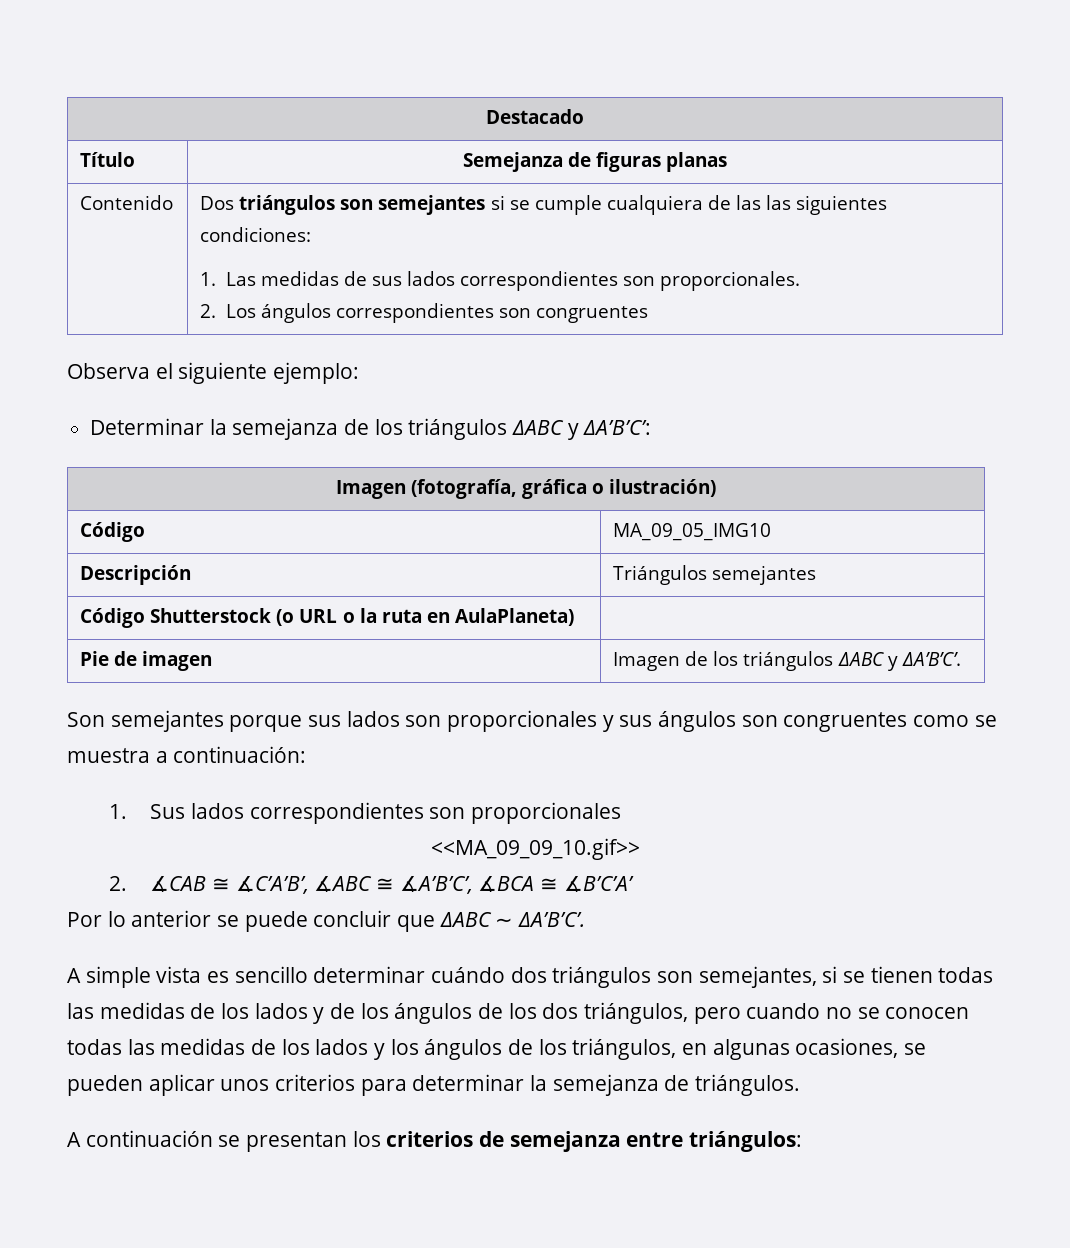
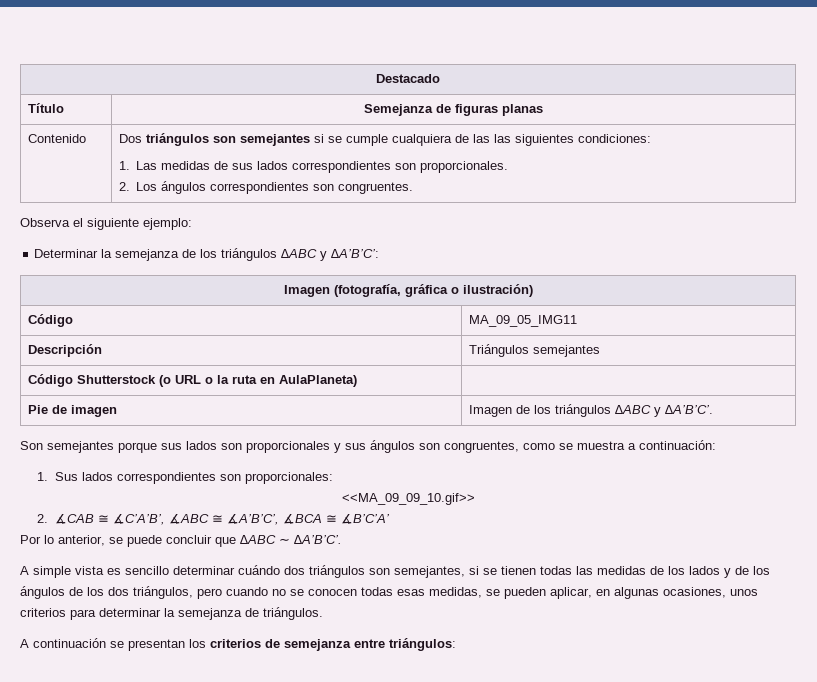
[536,306,649,323] congruentes -> [338,182,414,194] congruentes.
[613,523,772,541] MA_09_05_IMG10 -> [468,315,577,327] MA_09_05_IMG11
[783,712,908,732] congruentes -> [444,441,519,453] congruentes,
[471,802,622,824] proporcionales -> [244,472,333,484] proporcionales:
[131,910,212,927] anterior -> [58,535,105,546] anterior,
[127,1038,927,1060] [67,1074,215,1096] las medidas de los lados y los ángulos de los triángulos, en algunas ocasiones, se pueden aplicar -> [397,587,726,599] esas medidas, se pueden aplicar, en algunas ocasiones,

